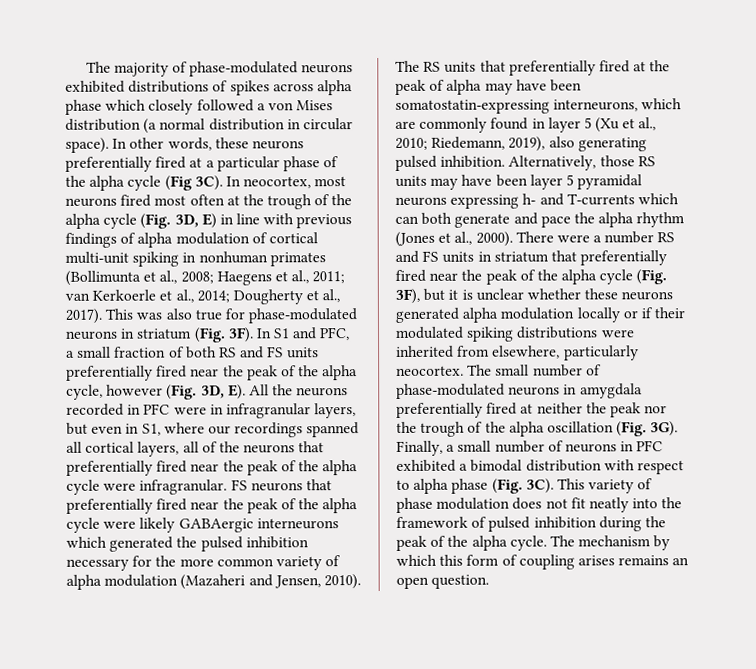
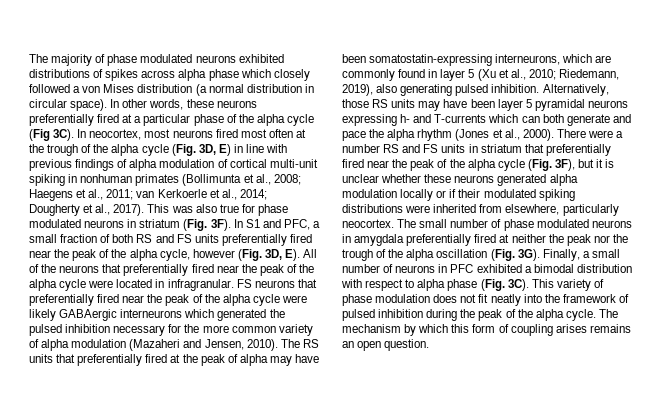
[189,61,299,77] phase-modulated -> [107,54,193,66] phase modulated
[248,308,358,324] phase-modulated -> [257,204,288,216] [29,219,81,228] phase modulated
[272,384,349,397] [66,403,357,419] [66,422,360,438] [66,441,199,457] the neurons recorded in PFC were in infragranular layers, but even in S1, where our recordings spanned all cortical layers, all -> (318, 253) none
(137, 486) none -> [116,279,165,288] located in
[396,383,505,399] phase-modulated -> [503,219,589,231] phase modulated

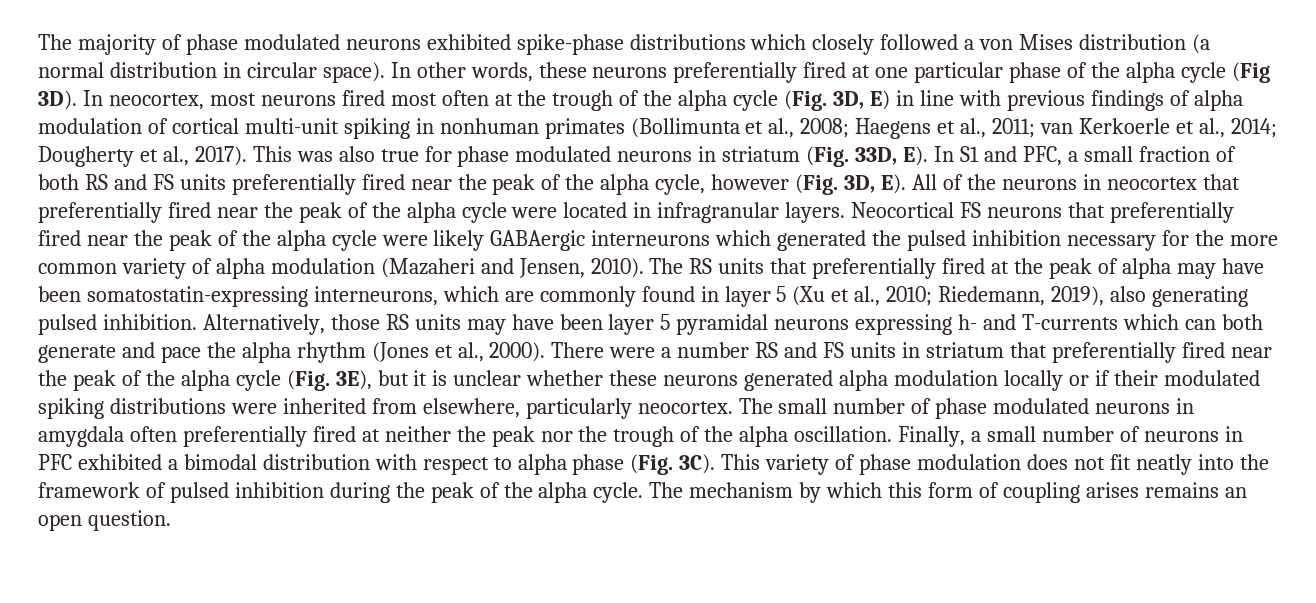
[29,69,239,81] distributions of spikes across alpha phase -> [516,34,746,55] spike-phase distributions
[134,116,142,123] a -> [875,67,909,78] one
[53,129,75,141] 3C). -> [38,90,77,110] 3D).
[210,219,231,231] 3F). -> [855,146,929,166] 33D, E).
(100, 269) none -> [1082,174,1197,190] in neocortex
[167,279,234,291] infragranular. -> [657,202,955,223] infragranular layers. Neocortical
[554,159,575,171] 3F), -> [335,370,372,390] 3E),
(405, 240) none -> [129,426,177,442] often
[436,249,540,261] oscillation (Fig. 3G). -> [794,426,893,442] oscillation.

